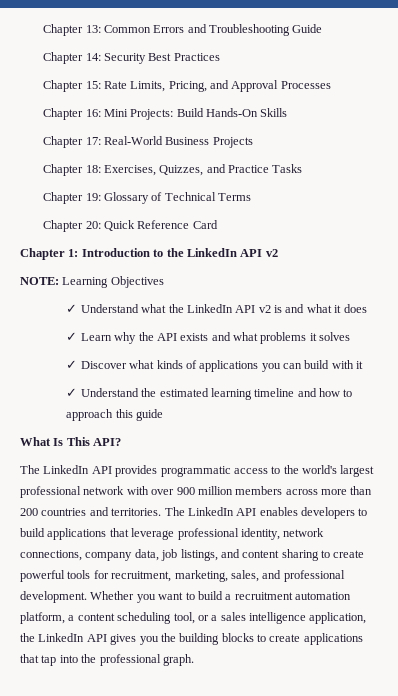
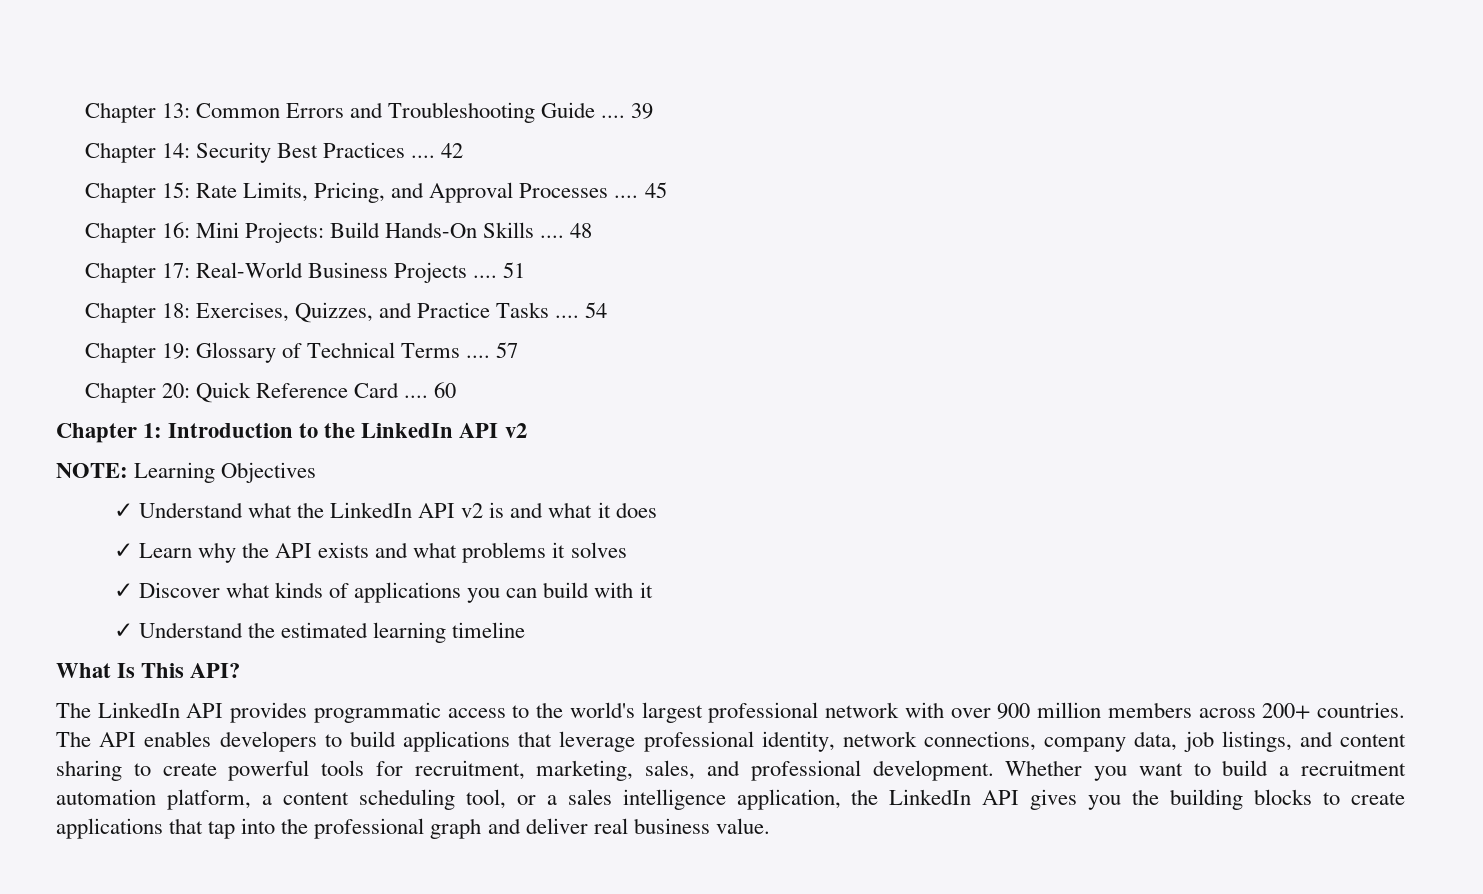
(323, 28) none -> [601,103,654,119] .... 39
(220, 57) none -> [411,143,464,158] .... 42
(331, 85) none -> [614,182,667,198] .... 45
(288, 112) none -> [540,223,593,238] .... 48
(253, 142) none -> [473,262,526,278] .... 51
(303, 168) none -> [555,302,608,318] .... 54
(252, 197) none -> [466,342,519,358] .... 57
(218, 224) none -> [404,382,457,398] .... 60
[297,388,353,397] [66,409,164,421] and how to approach this guide -> (526, 630) none
[321,486,373,495] [20,507,234,516] more than 200 countries and territories. The LinkedIn -> [1262,702,1405,719] [56,731,91,747] 200+ countries. The
[162,654,194,666] graph. -> [430,818,770,839] graph and deliver real business value.

